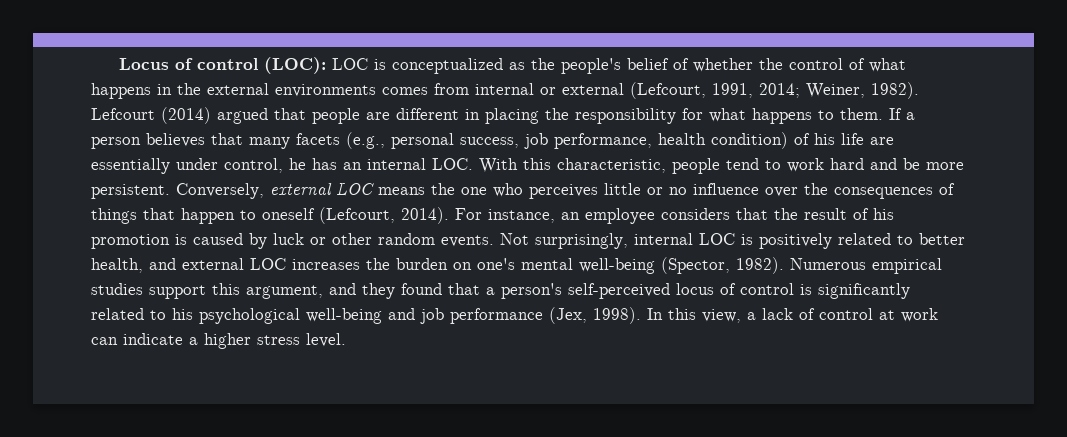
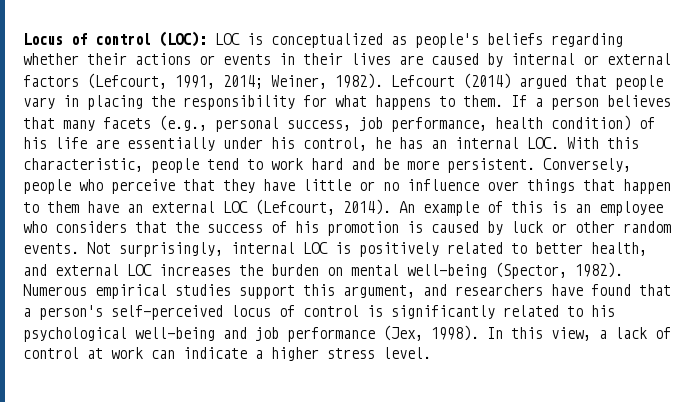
[531,58,907,74] [91,83,469,99] the people's belief of whether the control of what happens in the external environments comes from -> [415,33,623,48] [23,53,503,67] people's beliefs regarding whether their actions or events in their lives are caused by
(624, 89) none -> [23,75,79,87] factors
[366,108,459,120] are different -> [23,97,55,109] vary
(218, 164) none -> [271,137,295,149] his
[270,183,598,199] external LOC means the one who perceives -> [23,179,295,194] people who perceive that they have
[804,183,955,199] the consequences of -> (519, 186) none
[262,207,555,224] oneself (Lefcourt, 2014). For instance, -> [47,199,567,216] them have an external LOC (Lefcourt, 2014). An example of this is
(655, 216) none -> [23,221,47,233] who
[804,208,847,220] result -> [207,224,263,233] success
[477,258,515,270] one's -> (343, 271) none
[362,283,395,299] they -> [455,284,583,296] researchers have

